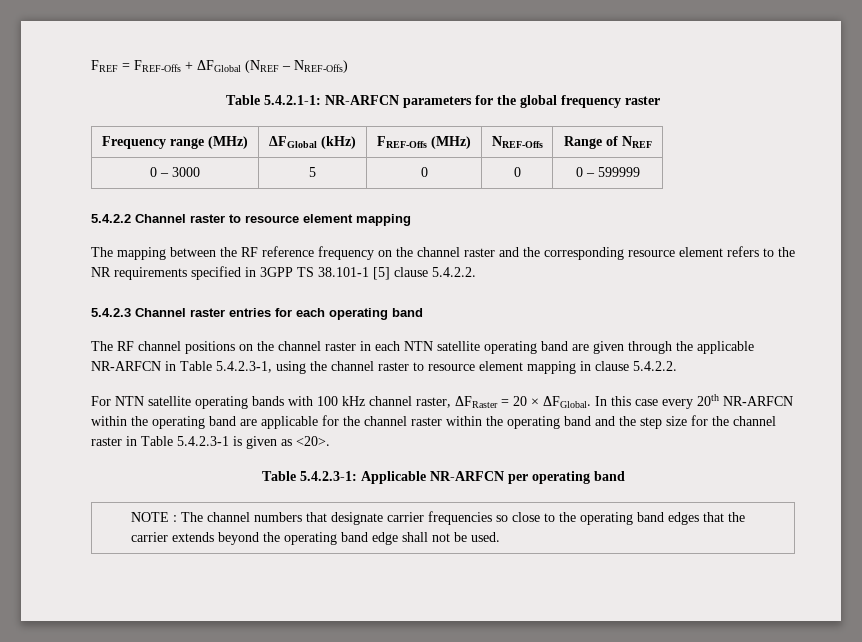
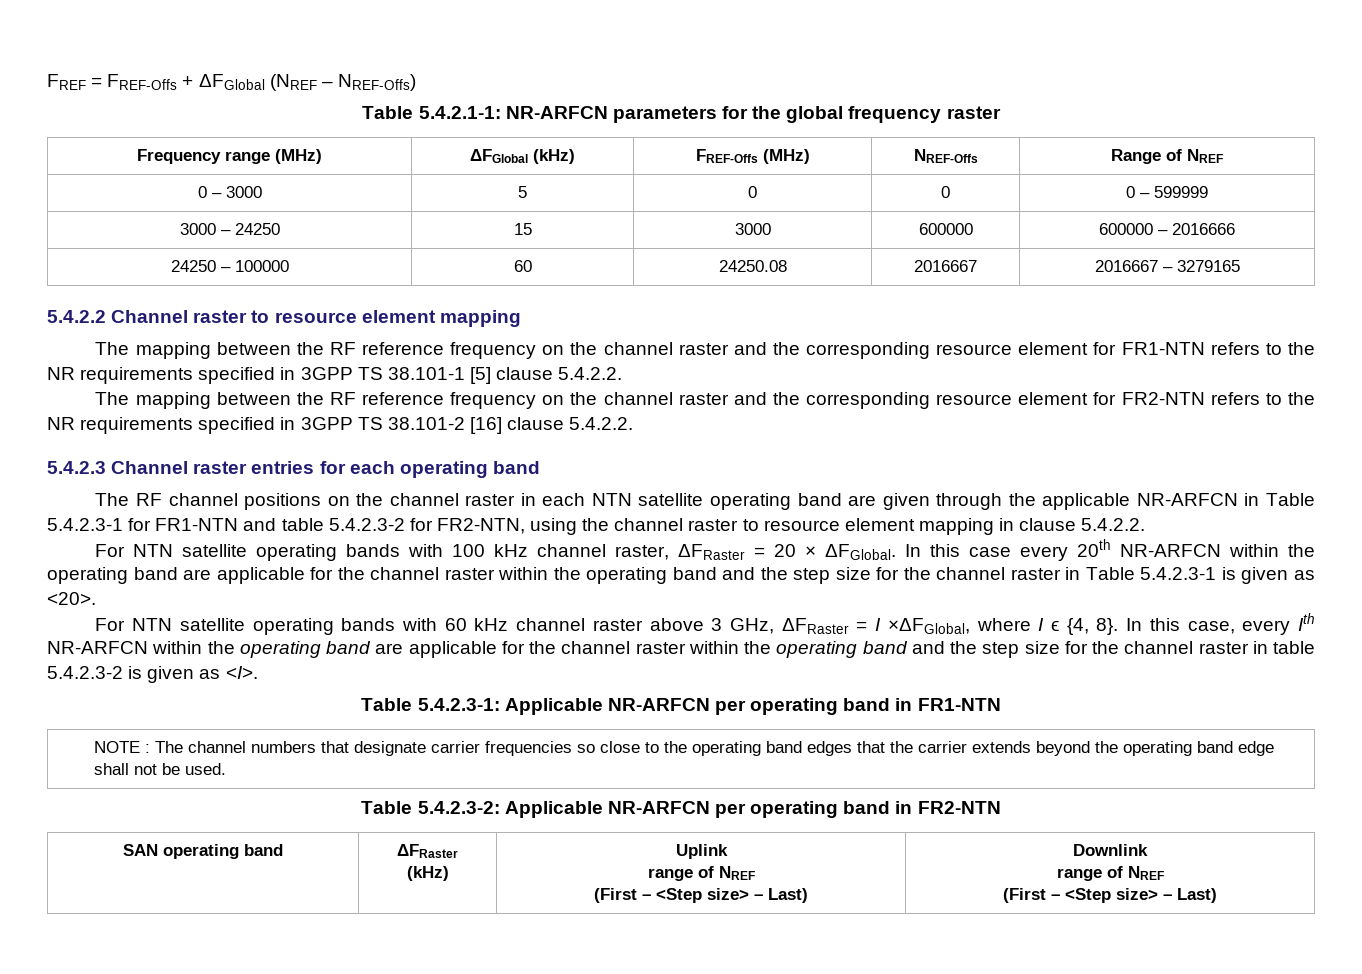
(640, 172) none -> [179,223,280,235] [513,223,532,235] [734,223,771,235] [918,223,973,235] [1099,223,1235,235] [170,260,289,272] [513,260,532,272] [718,260,787,272] [914,260,977,272] [1094,260,1240,272] // 3000 – 24250 | 15 | 3000 | 600000 | 600000 – 2016666 // 24250 – 100000 | 60 | 24250.08 | 2016667 | 2016667 – 3279165
(723, 252) none -> [1093,342,1205,355] for FR1-NTN
(476, 272) none -> [95,392,1316,409] [47,417,634,434] // The mapping between the RF reference frequency on the channel raster and the corresponding resource element for FR2-NTN refers to the NR requirements specified in 3GPP TS 38.101-2 [16] clause 5.4.2.2.
[216,361,272,373] 5.4.2.3-1, -> [47,518,525,534] 5.4.2.3-1 for FR1-NTN and table 5.4.2.3-2 for FR2-NTN,
(330, 441) none -> [95,613,1315,635] [47,641,1315,658] [47,666,258,683] // For NTN satellite operating bands with 60 kHz channel raster above 3 GHz, ΔFRaster = I ×ΔFGlobal, where I ϵ {4, 8}. In this case, every Ith NR-ARFCN within the operating band are applicable for the channel raster within the operating band and the step size for the channel raster in table 5.4.2.3-2 is given as <I>.
(625, 476) none -> [895,698,1001,711] in FR1-NTN
(500, 537) none -> [361,801,1001,818] [123,844,283,859] [397,844,458,858] [406,866,449,881] [675,844,728,859] [647,866,755,881] [594,888,808,903] [1073,844,1148,856] [1056,866,1164,881] [1003,888,1217,903] // Table 5.4.2.3-2: Applicable NR-ARFCN per operating band in FR2-NTN // SAN operating band | ΔFRaster // (kHz) | Uplink // range of NREF // (First – <Step size> – Last) | Downlink // range of NREF // (First – <Step size> – Last)

